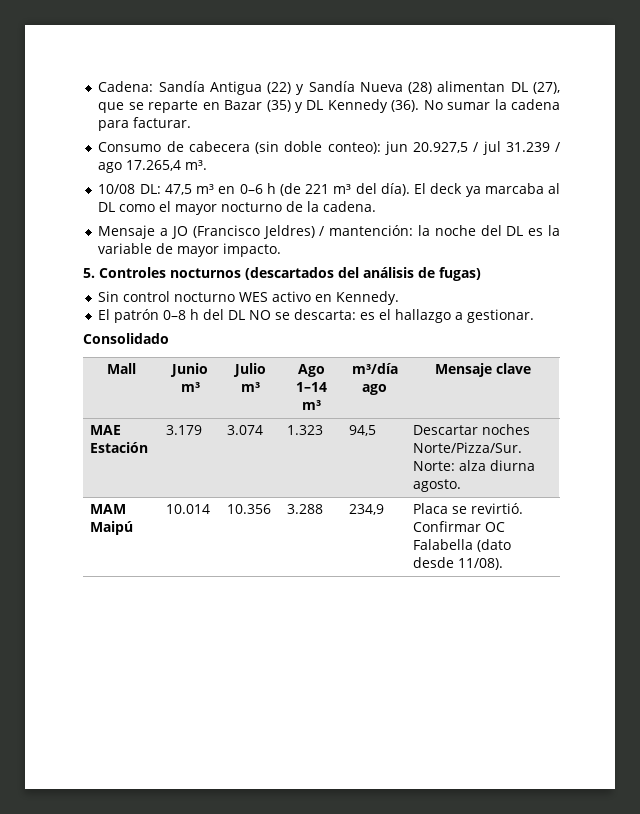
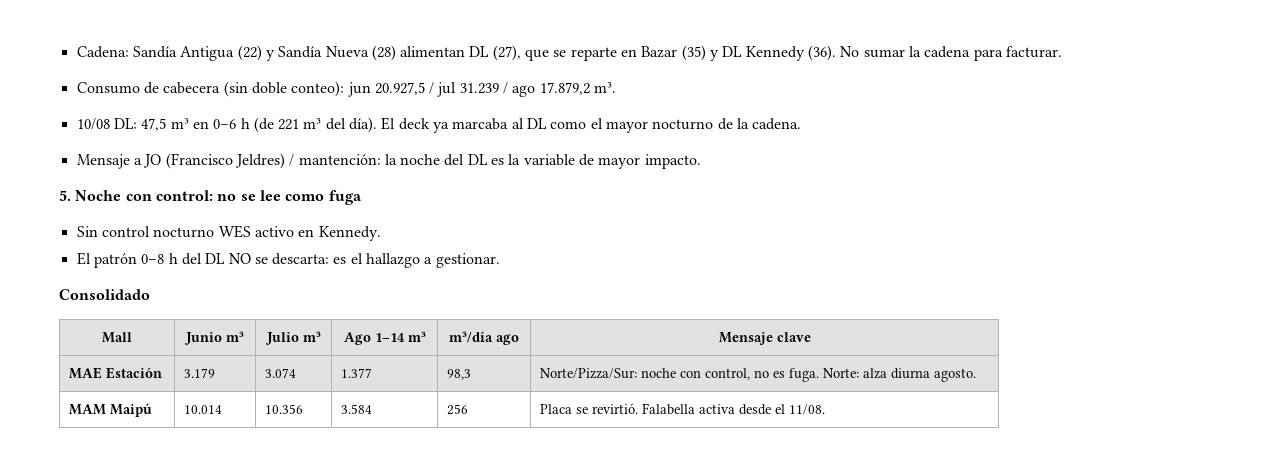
[126,160,182,171] 17.265,4 -> [539,82,590,95] 17.879,2
[99,267,481,281] Controles nocturnos (descartados del análisis de fugas) -> [75,190,362,205] Noche con control: no se lee como fuga
[287,425,324,435] [349,425,377,436] [413,424,531,435] [413,442,523,453] 1.323 | 94,5 | Descartar noches Norte/Pizza/Sur. -> [341,368,373,378] [447,369,472,380] [540,368,820,382] 1.377 | 98,3 | Norte/Pizza/Sur: noche con control, no es fuga.
[287,504,324,514] [349,504,385,515] 3.288 | 234,9 -> [341,404,373,414] [447,404,469,415] 3.584 | 256
[413,521,506,532] [413,539,512,552] [413,557,504,570] Confirmar OC Falabella (dato desde 11/08). -> [642,403,826,415] Falabella activa desde el 11/08.

